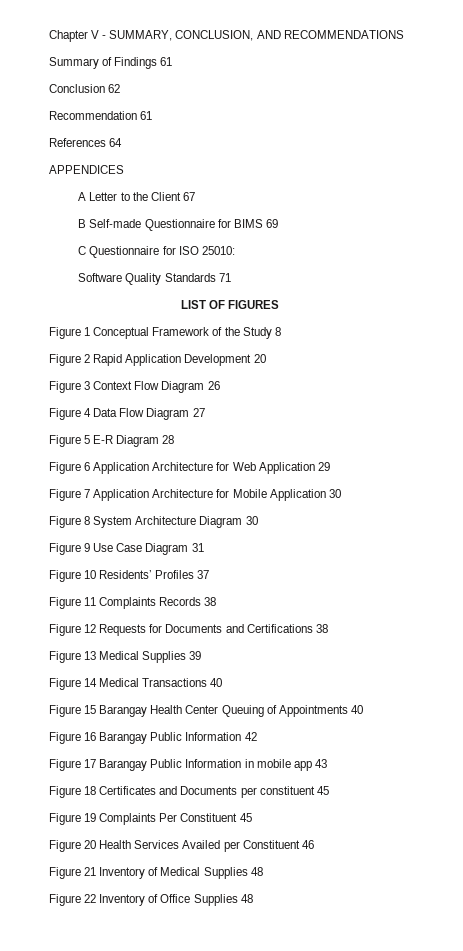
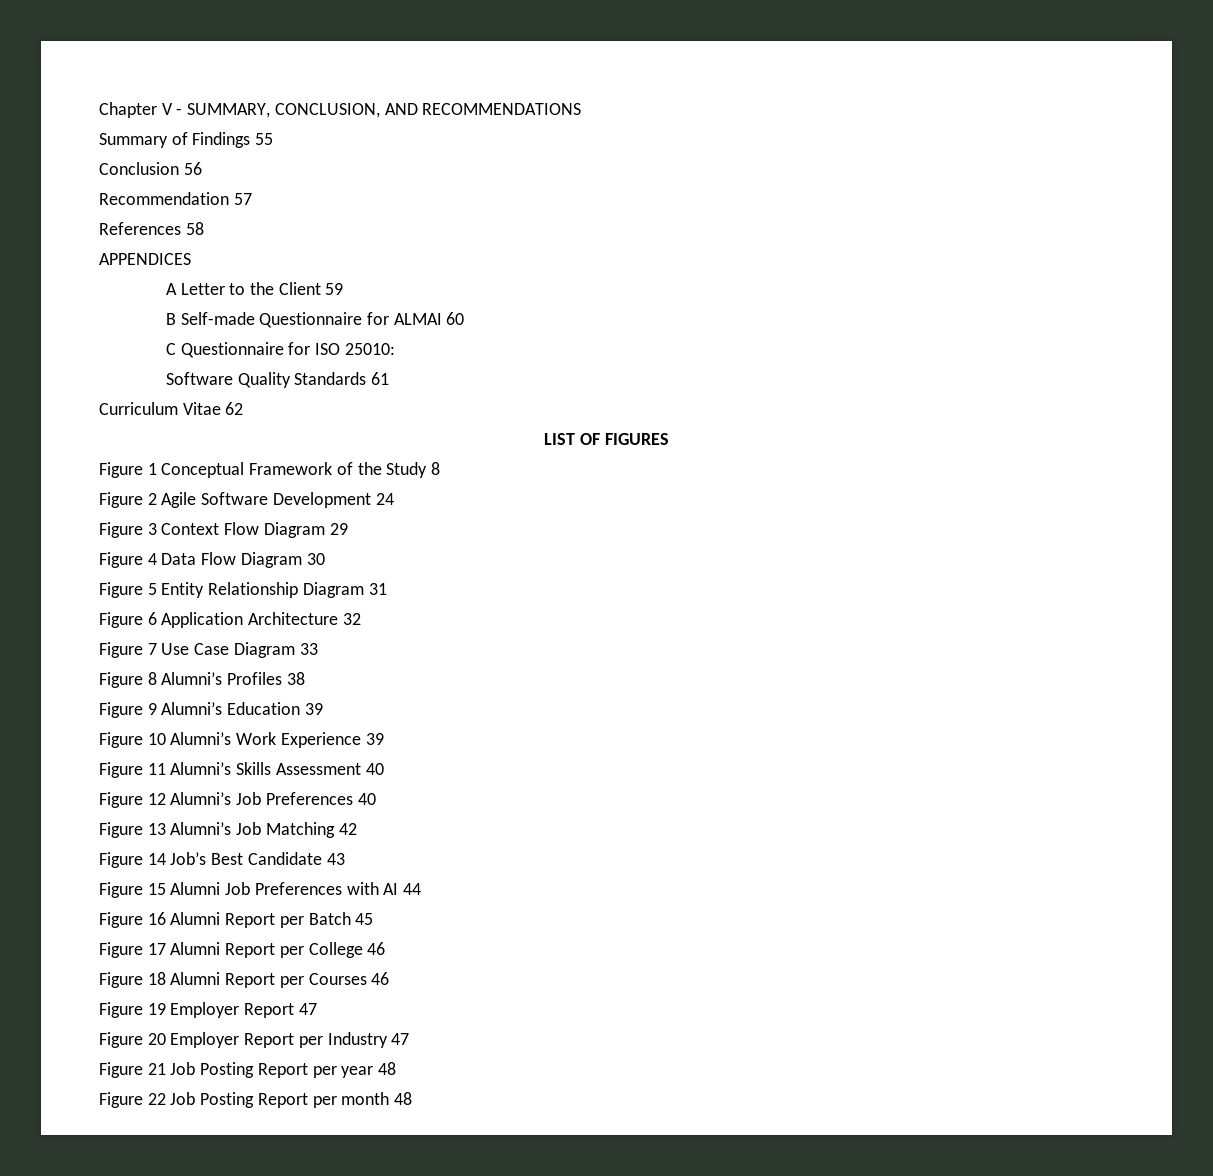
[160,57,173,66] 61 -> [255,133,274,145] 55
[108,84,121,93] 62 -> [183,162,202,175] 56
[140,111,153,120] 61 -> [233,193,252,205] 57
[109,138,123,147] 64 -> [185,222,204,235] 58
[182,192,195,201] 67 -> [325,283,344,295] 59
[233,219,278,228] BIMS 69 -> [393,312,465,325] ALMAI 60
[218,273,231,282] 71 -> [371,372,390,385] [99,402,244,415] 61 // Curriculum Vitae 62
[93,354,266,366] Rapid Application Development 20 -> [161,492,394,508] Agile Software Development 24
[207,381,220,390] 26 -> [329,523,348,535] 29
[192,408,205,417] 27 -> [306,553,325,565] 30
[93,435,175,447] E-R Diagram 28 -> [161,582,387,598] Entity Relationship Diagram 31
[216,462,330,474] [49,489,341,501] [49,516,258,528] [49,543,204,555] [49,570,210,582] [49,597,217,609] [49,624,328,636] [49,651,202,663] [49,678,223,690] [49,705,363,717] [49,732,257,744] [49,759,327,771] [49,786,329,798] [49,813,252,825] [49,840,314,852] [49,867,263,879] [49,894,238,906] for Web Application 29 // Figure 7 Application Architecture for Mobile Application 30 // Figure 8 System Architecture Diagram 30 // Figure 9 Use Case Diagram 31 // Figure 10 Residents’ Profiles 37 // Figure 11 Complaints Records 38 // Figure 12 Requests for Documents and Certifications 38 // Figure 13 Medical Supplies 39 // Figure 14 Medical Transactions 40 // Figure 15 Barangay Health Center Queuing of Appointments 40 // Figure 16 Barangay Public Information 42 // Figure 17 Barangay Public Information in mobile app 43 // Figure 18 Certificates and Documents per constituent 45 // Figure 19 Complaints Per Constituent 45 // Figure 20 Health Services Availed per Constituent 46 // Figure 21 Inventory of Medical Supplies 48 // Figure 22 Inventory of Office Supplies -> [342,613,361,625] [99,642,318,658] [99,672,305,688] [99,702,323,718] [99,732,384,748] [99,762,384,778] [99,792,376,808] [99,822,357,838] [99,852,345,868] [99,882,422,898] [99,912,374,928] [99,942,386,958] [99,972,390,988] [99,1002,317,1018] [99,1032,410,1048] [99,1062,397,1078] [99,1092,390,1108] 32 // Figure 7 Use Case Diagram 33 // Figure 8 Alumni’s Profiles 38 // Figure 9 Alumni’s Education 39 // Figure 10 Alumni’s Work Experience 39 // Figure 11 Alumni’s Skills Assessment 40 // Figure 12 Alumni’s Job Preferences 40 // Figure 13 Alumni’s Job Matching 42 // Figure 14 Job’s Best Candidate 43 // Figure 15 Alumni Job Preferences with AI 44 // Figure 16 Alumni Report per Batch 45 // Figure 17 Alumni Report per College 46 // Figure 18 Alumni Report per Courses 46 // Figure 19 Employer Report 47 // Figure 20 Employer Report per Industry 47 // Figure 21 Job Posting Report per year 48 // Figure 22 Job Posting Report per month

